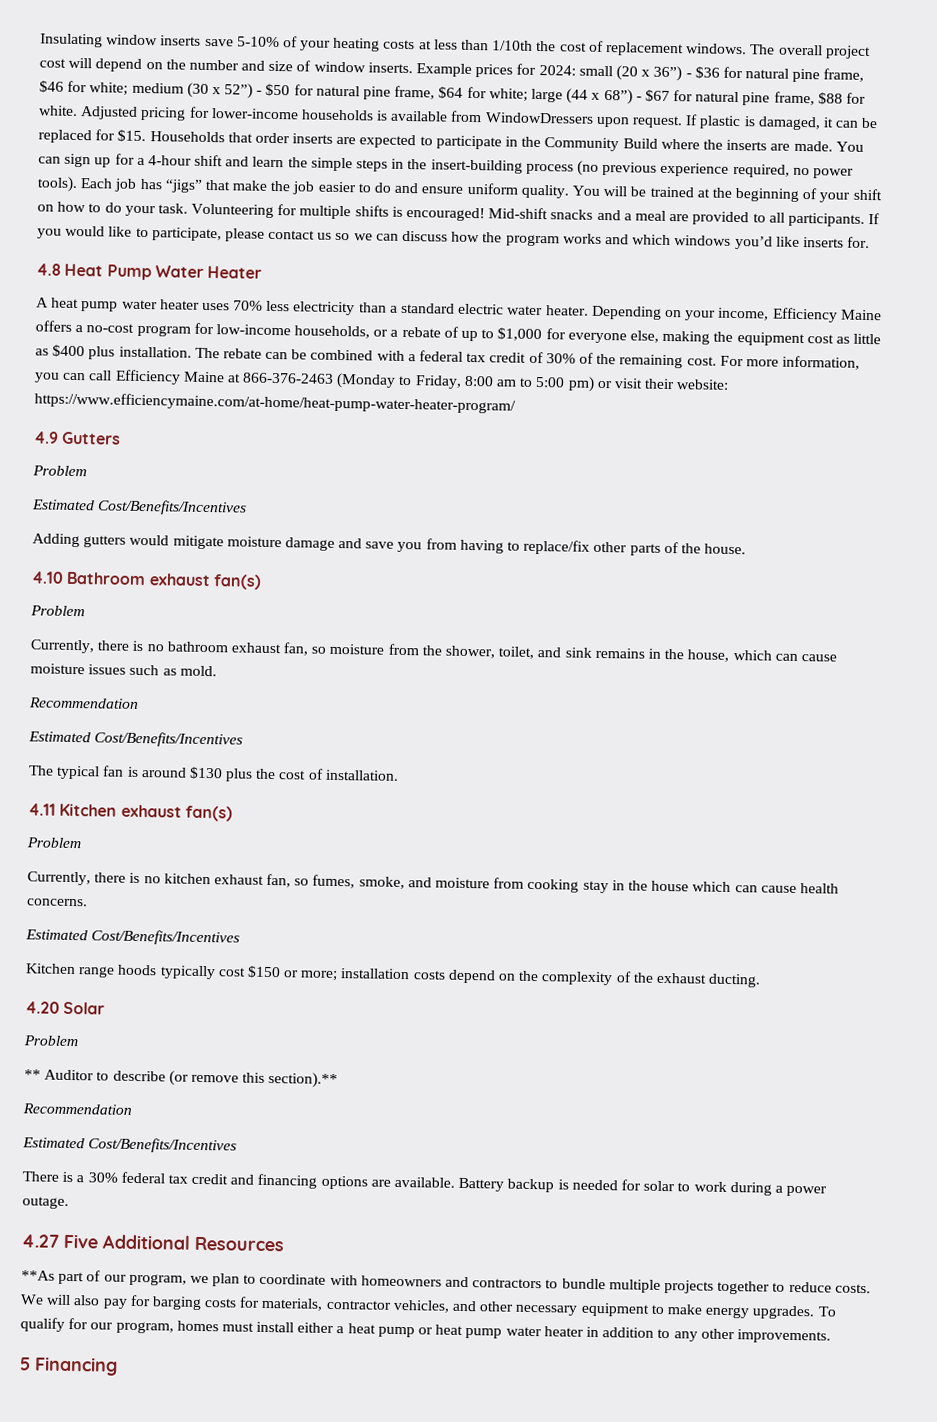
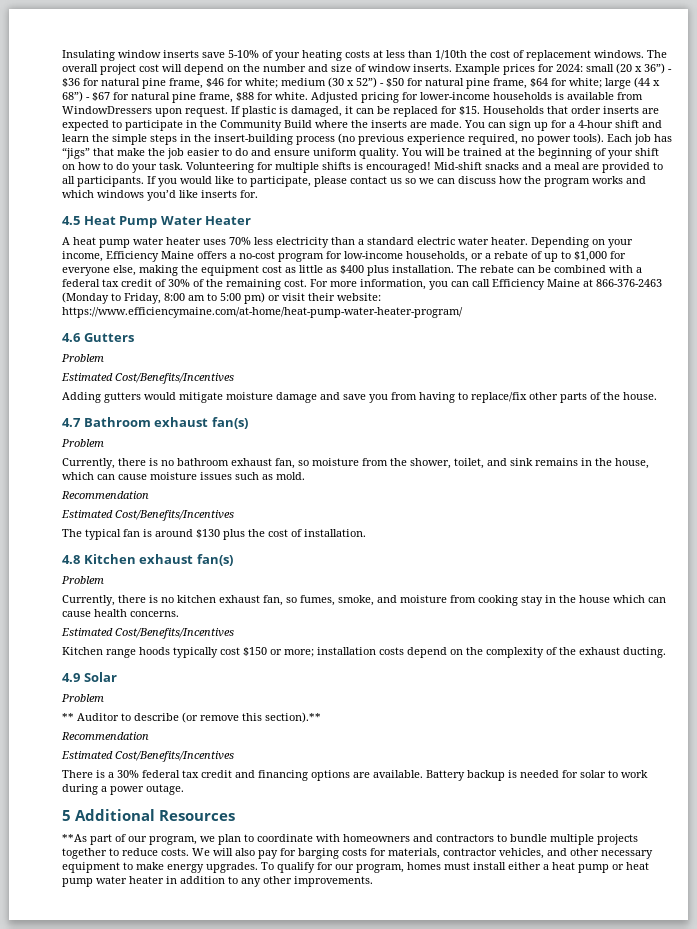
[36,263,61,276] 4.8 -> [62,216,80,225] 4.5
[34,431,59,444] 4.9 -> [62,333,81,342] 4.6
[31,571,64,584] 4.10 -> [62,418,81,427] 4.7
[28,803,56,816] 4.11 -> [62,555,80,564] 4.8
[25,1001,60,1014] 4.20 -> [62,673,80,682] 4.9
[21,1233,99,1249] 4.27 Five -> [62,810,71,821] 5
[19,1356,118,1376] // 5 Financing -> (373, 881) none

